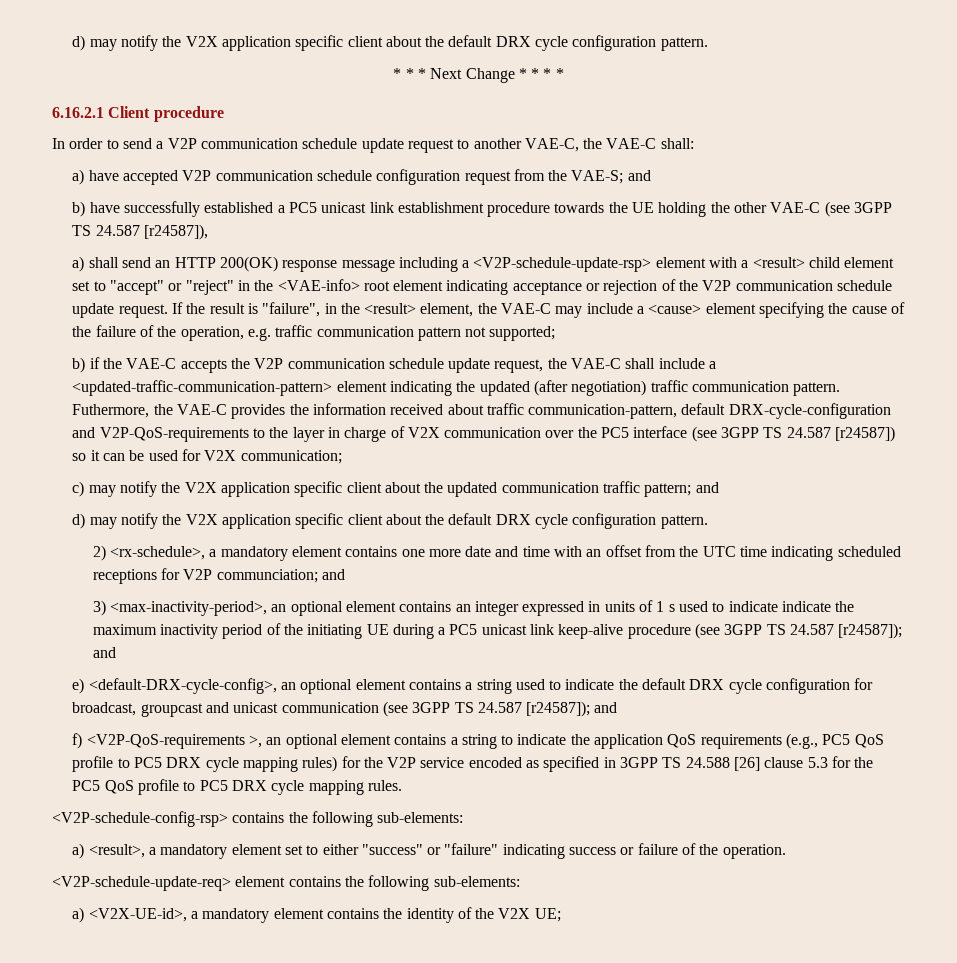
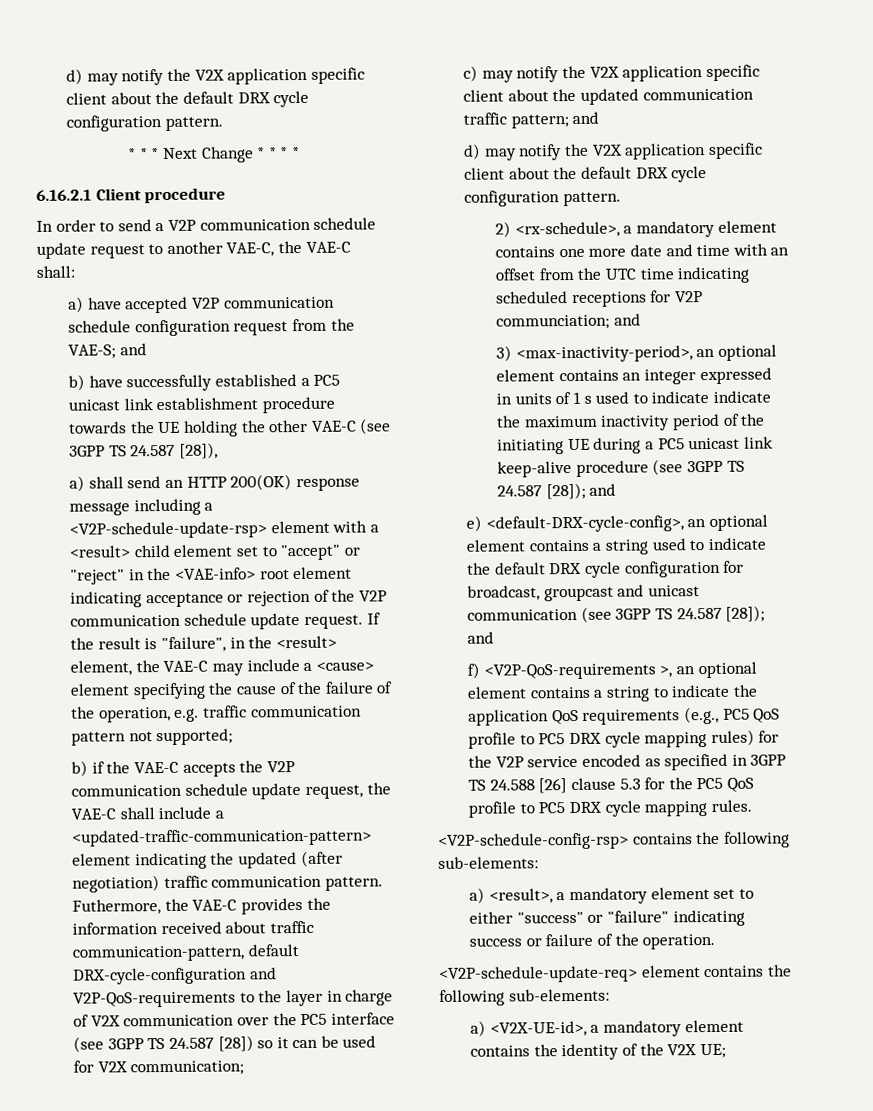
[143,224,208,240] [r24587]), -> [178,442,218,459] [28]),
[835,426,896,442] [r24587]) -> [217,1035,254,1052] [28])
[838,623,903,639] [r24587]); -> [545,482,586,500] [28]);
[526,701,591,717] [r24587]); -> [725,605,766,622] [28]);

